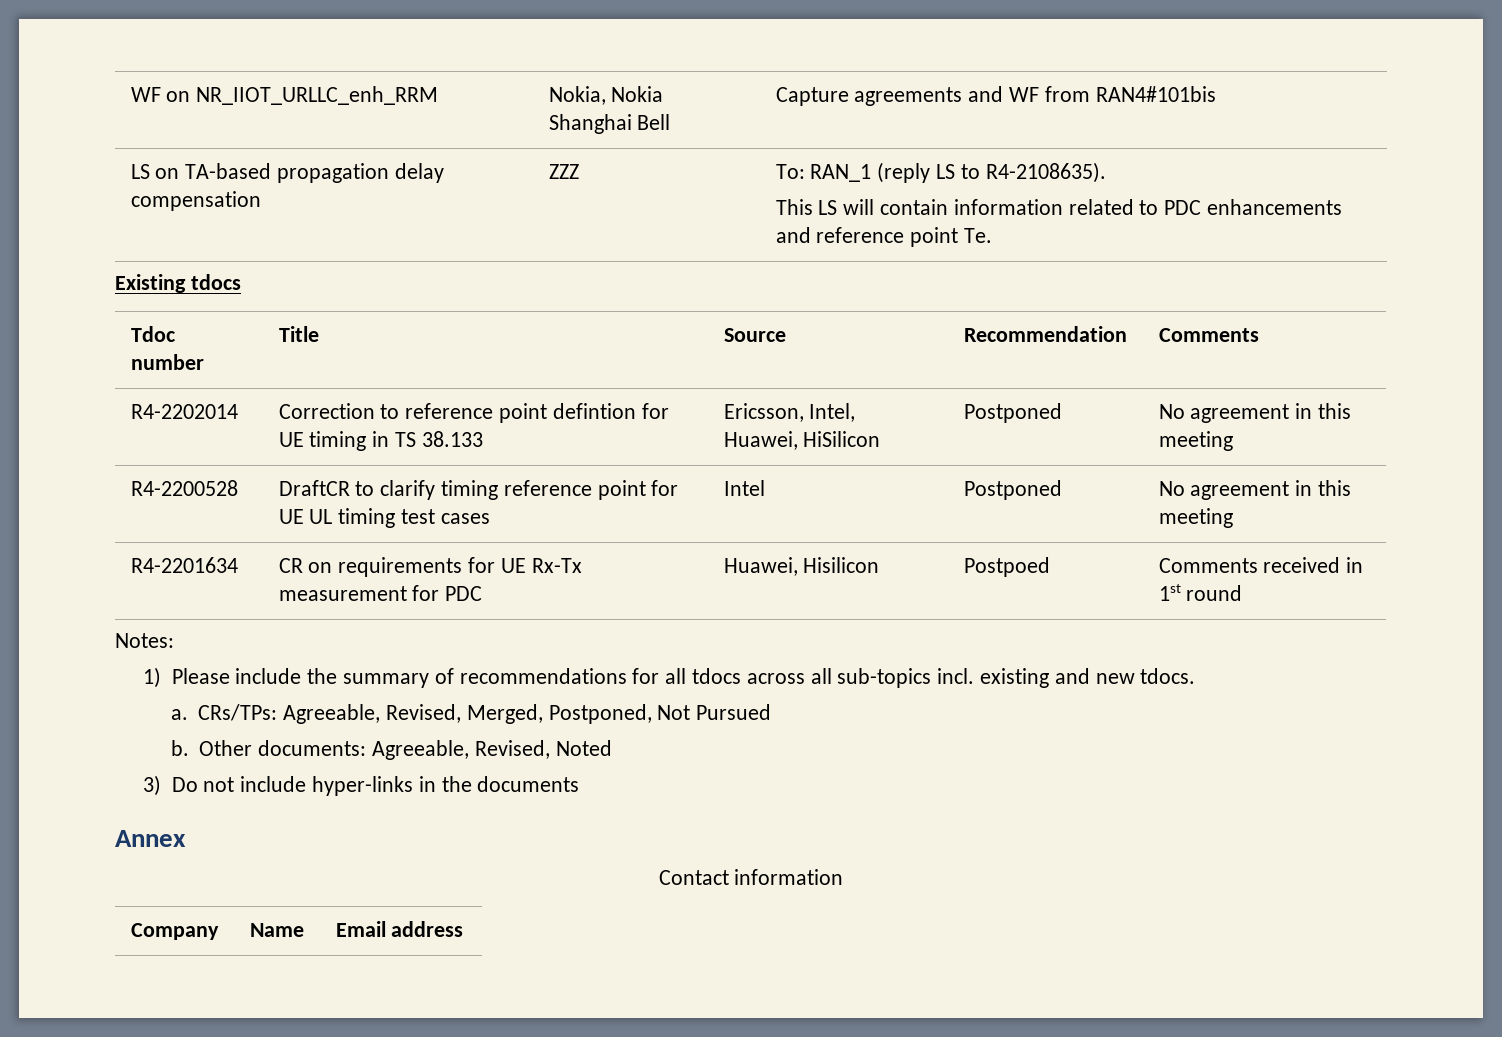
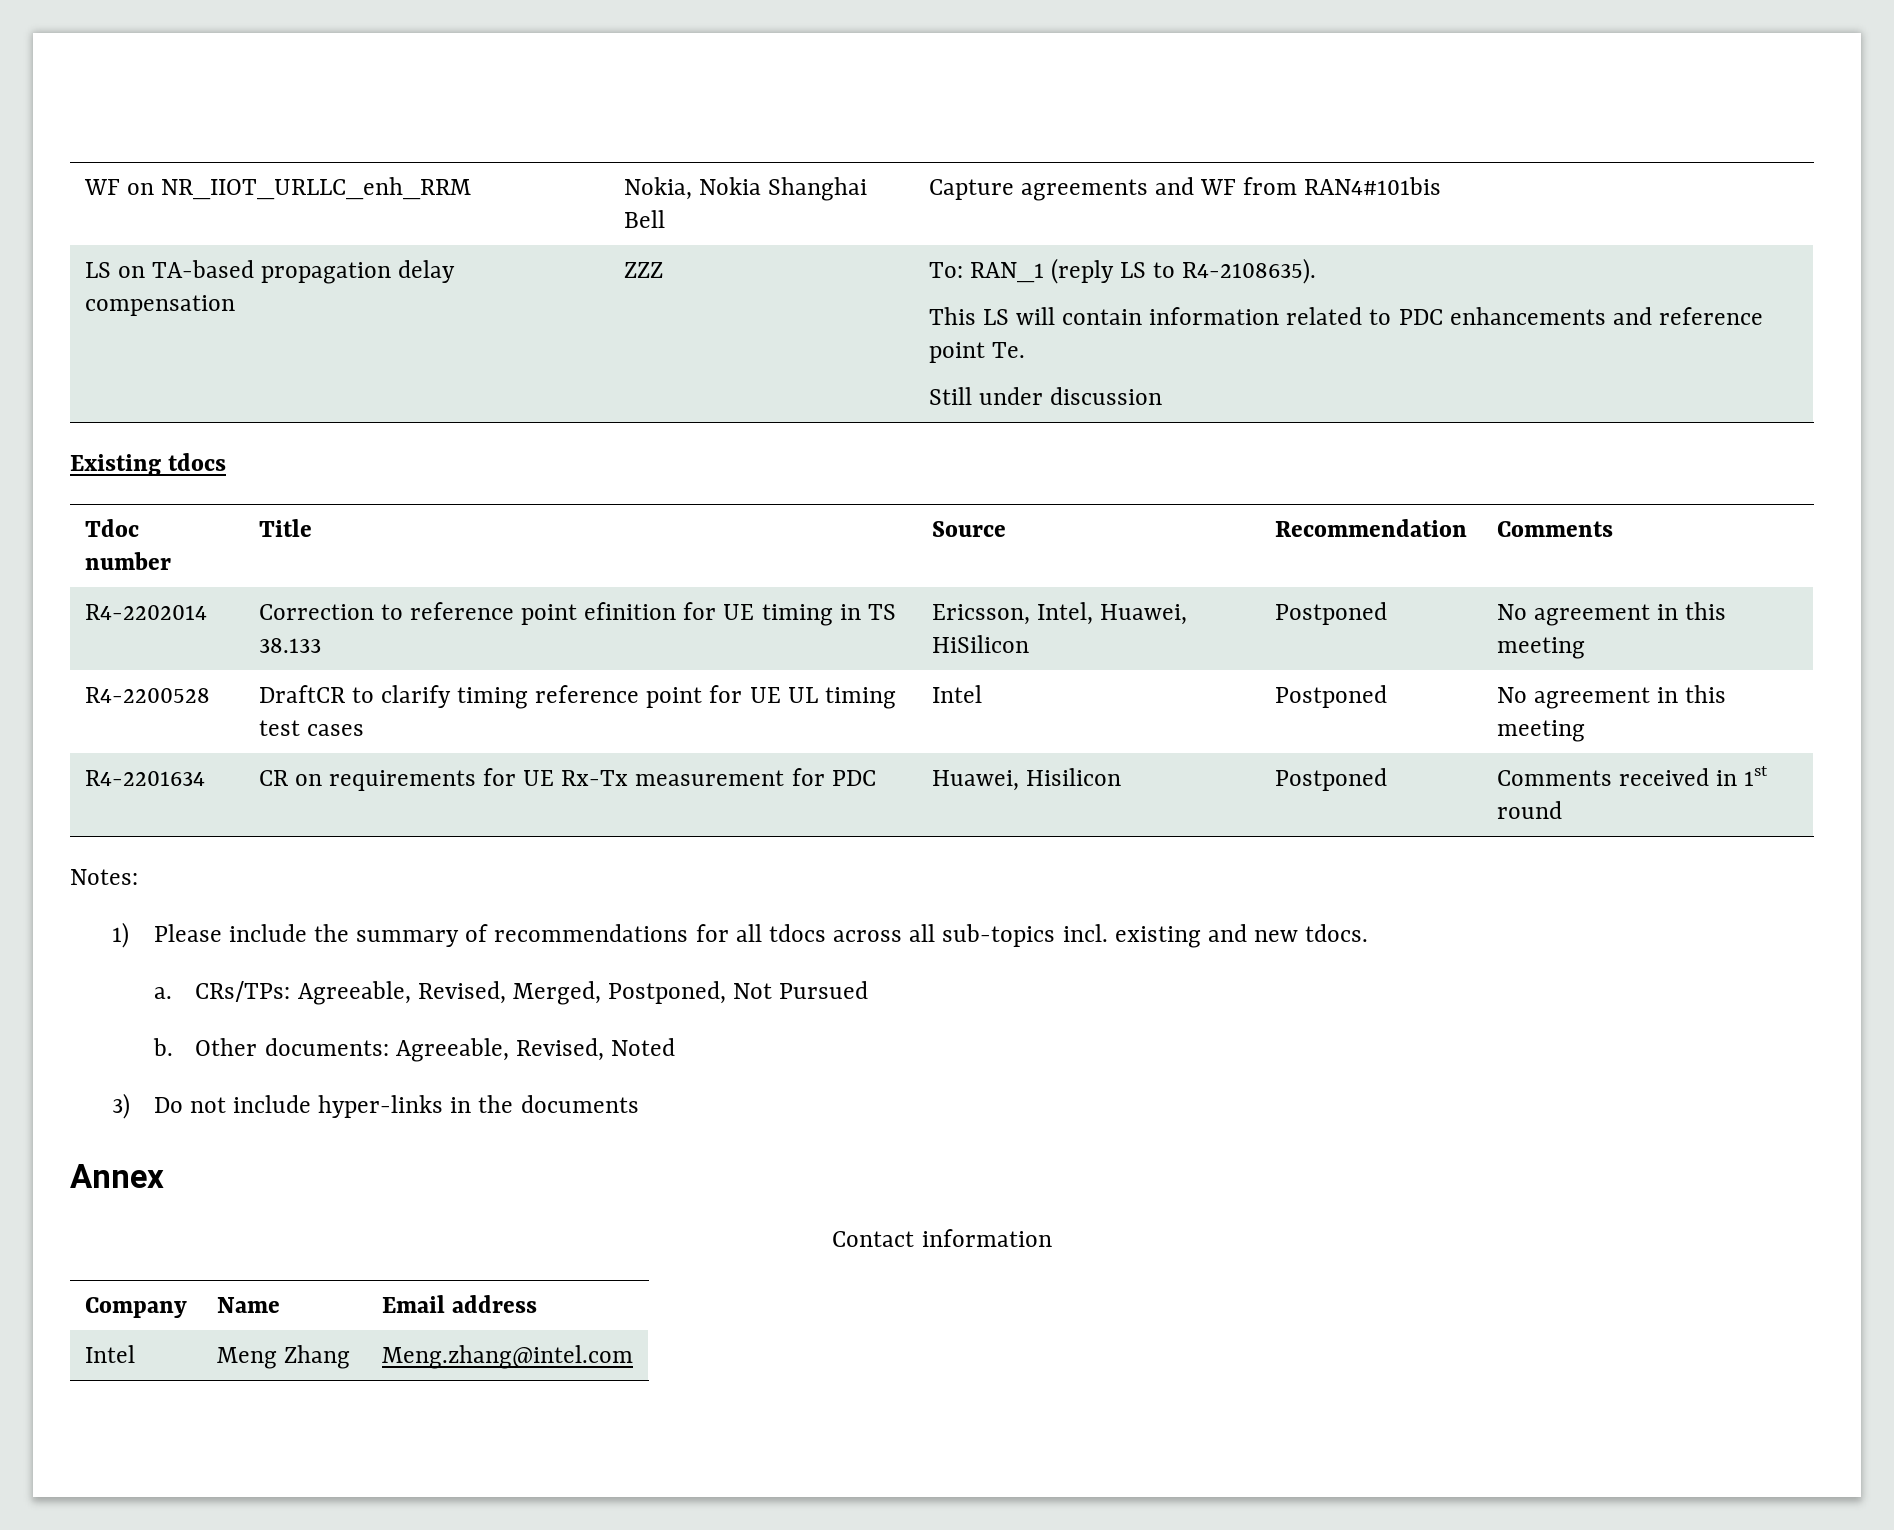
(992, 235) none -> [928,387,1162,405] // Still under discussion
[552,403,636,419] defintion -> [584,602,677,620] efinition
[963,557,1050,577] Postpoed -> [1274,768,1387,791] Postponed
(464, 929) none -> [84,1345,135,1363] [216,1345,350,1369] [381,1345,633,1369] // Intel | Meng Zhang | Meng.zhang@intel.com

